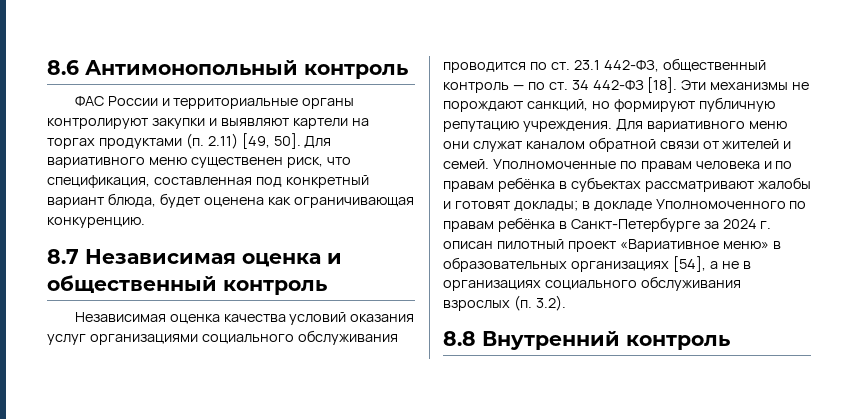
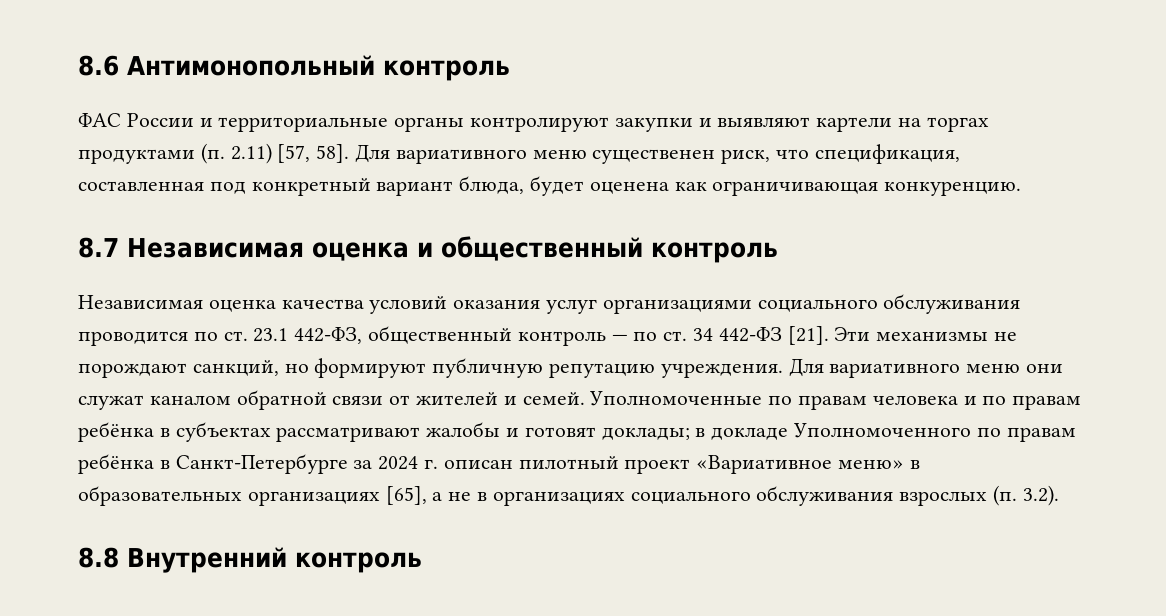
[241,133,301,149] [49, 50]. -> [277,144,350,163] [57, 58].
[647,77,678,93] [18]. -> [787,326,829,345] [21].
[672,256,706,272] [54], -> [385,486,427,505] [65],

